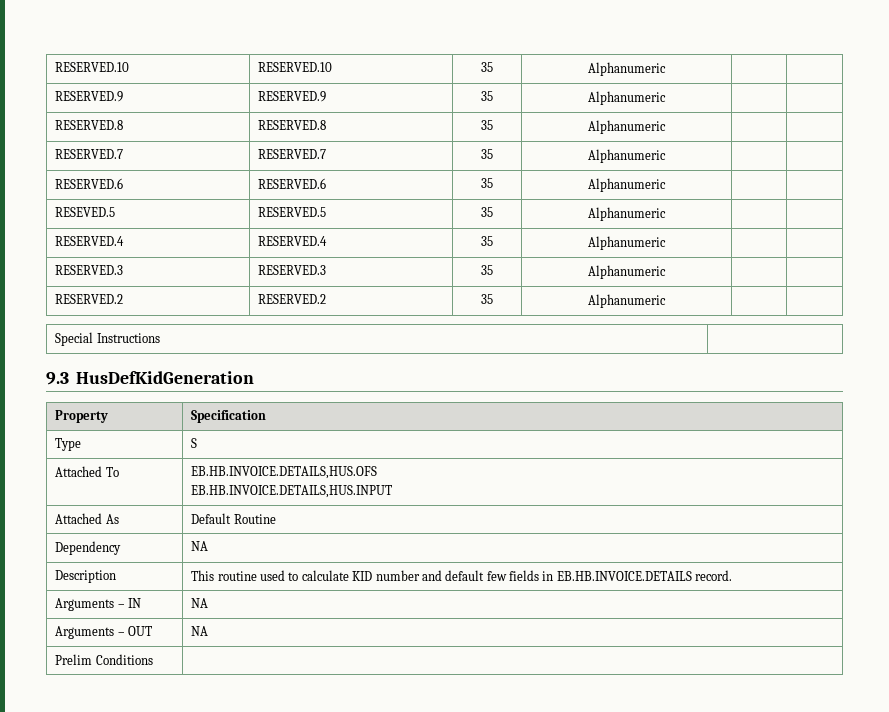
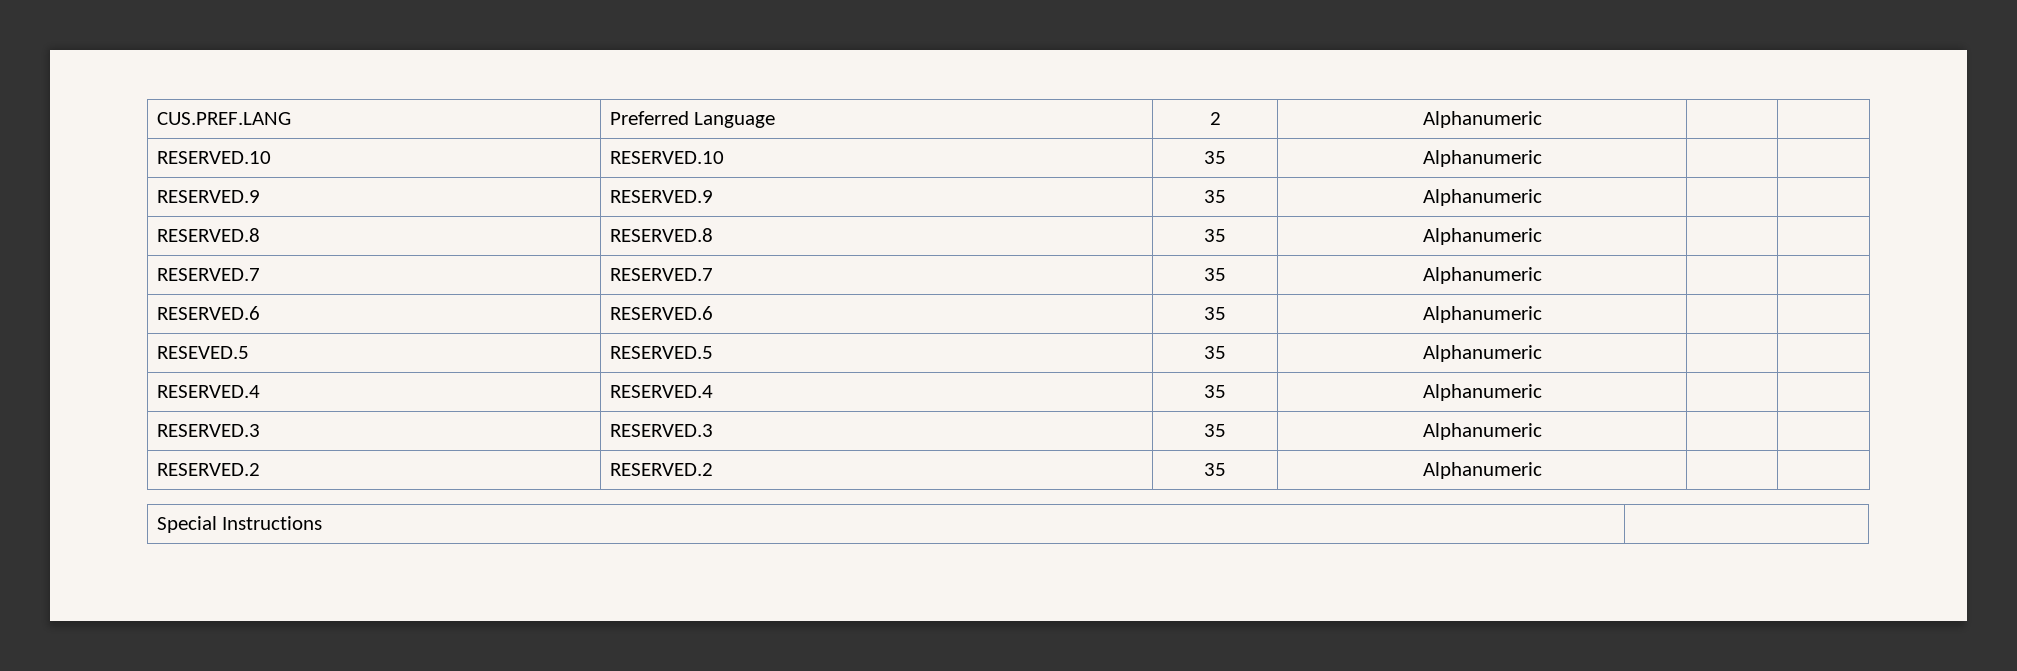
(55, 67) none -> [156,112,291,125] [609,111,776,128] [1209,112,1221,125] [1422,111,1542,128] CUS.PREF.LANG | Preferred Language | 2 | Alphanumeric | | //
[46,371,254,385] [55,410,109,423] [191,410,267,423] [55,438,82,451] [191,438,198,448] [55,466,119,477] [191,466,378,479] [191,485,393,498] [55,513,119,524] [191,513,276,524] [55,541,122,555] [191,541,209,551] [55,570,117,583] [191,570,733,581] [55,598,141,611] [191,598,209,608] [55,626,152,639] [191,626,209,636] [55,654,153,665] // 9.3 HusDefKidGeneration // Property | Specification // Type | S // Attached To | EB.HB.INVOICE.DETAILS,HUS.OFS // EB.HB.INVOICE.DETAILS,HUS.INPUT // Attached As | Default Routine // Dependency | NA // Description | This routine used to calculate KID number and default few fields in EB.HB.INVOICE.DETAILS record. // Arguments – IN | NA // Arguments – OUT | NA // Prelim Conditions | -> (323, 523) none

